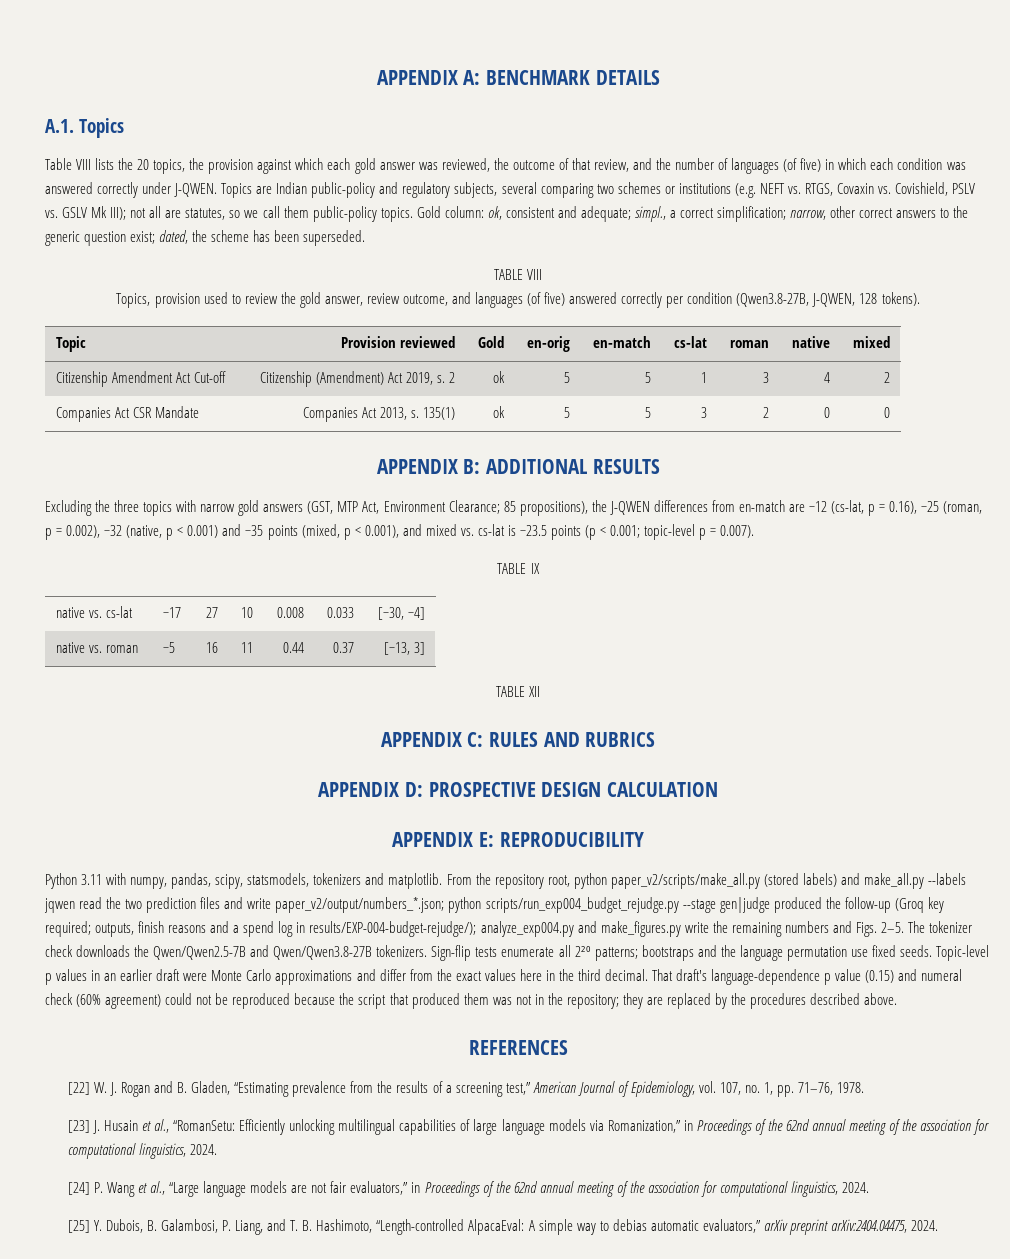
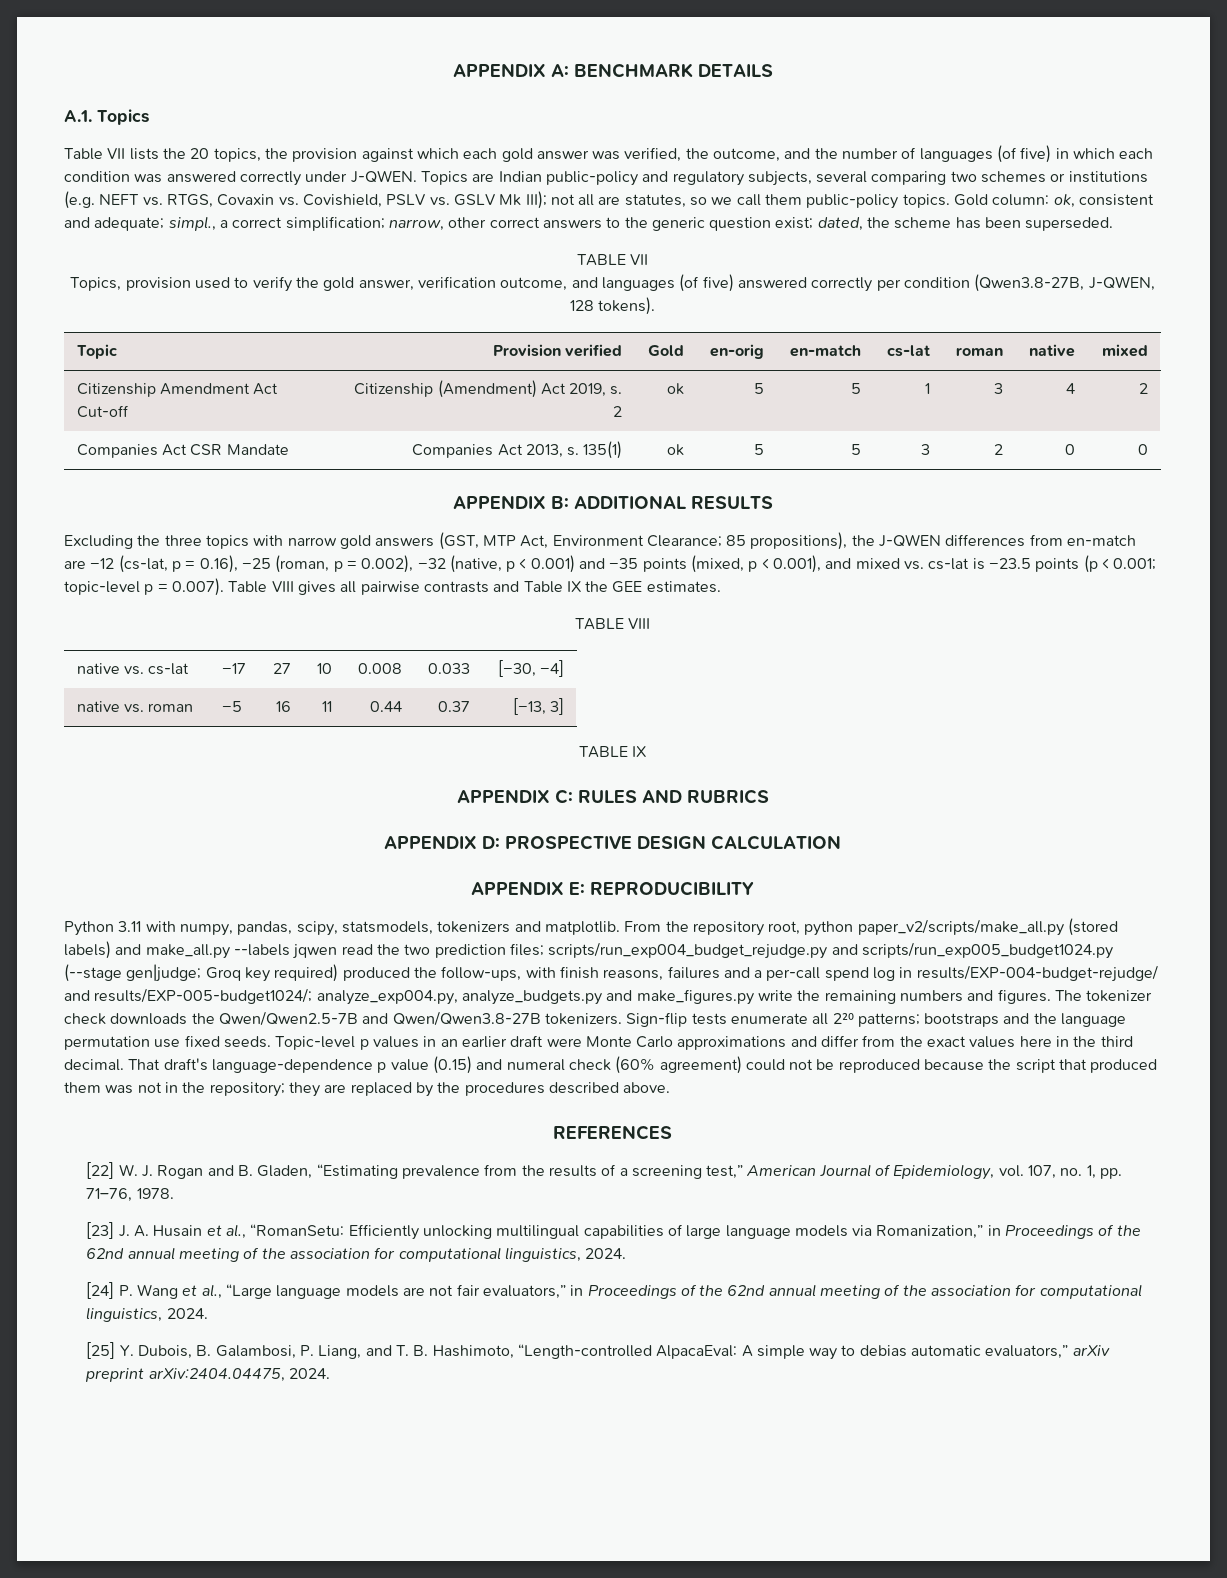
[76,159,92,170] VIII -> [107,148,126,159] VII
[441,158,629,172] reviewed, the outcome of that review, -> [624,147,781,162] verified, the outcome,
[527,269,543,280] VIII -> [630,254,649,265] VII
[244,293,278,304] review -> [252,276,292,292] verify
[366,293,400,304] review -> [418,276,497,288] verification
[399,336,455,348] reviewed -> [565,344,623,357] verified
[497,563,540,574] // TABLE IX -> [228,581,721,595] [574,618,651,630] Table VIII gives all pairwise contrasts and Table IX the GEE estimates. // TABLE VIII
[529,686,541,697] XII -> [632,746,648,757] IX
[200,897,944,913] [45,921,207,937] files and write paper_v2/output/numbers_*.json; python scripts/run_exp004_budget_rejudge.py --stage gen|judge produced the follow-up (Groq key required; outputs, finish reasons -> [509,942,1113,959] [64,964,720,982] files; scripts/run_exp004_budget_rejudge.py and scripts/run_exp005_budget1024.py (--stage gen|judge; Groq key required) produced the follow-ups, with finish reasons, failures
(240, 929) none -> [766,967,821,981] per-call
[309,921,574,937] results/EXP-004-budget-rejudge/); analyze_exp004.py -> [916,965,1158,982] [64,988,602,1005] results/EXP-004-budget-rejudge/ and results/EXP-005-budget1024/; analyze_exp004.py, analyze_budgets.py
[855,922,904,937] Figs. 2–5. -> [997,989,1051,1004] figures.
(100, 1127) none -> [133,1225,149,1237] A.

